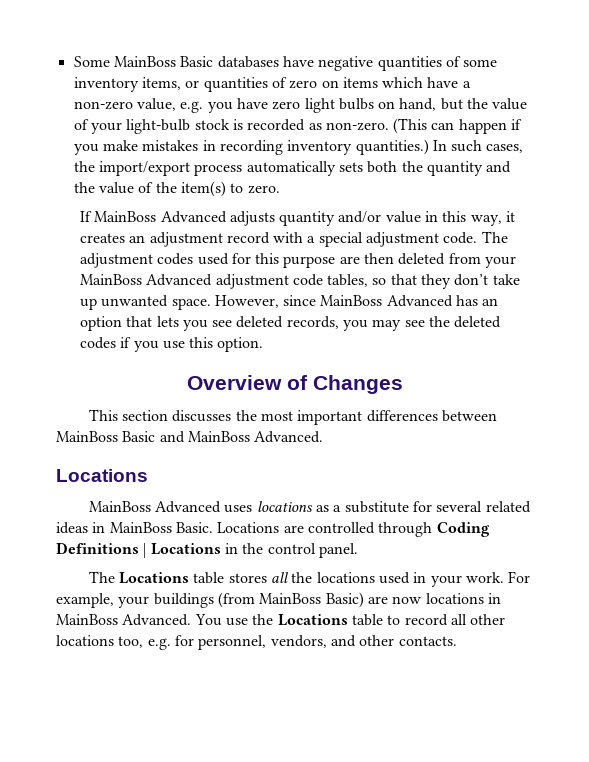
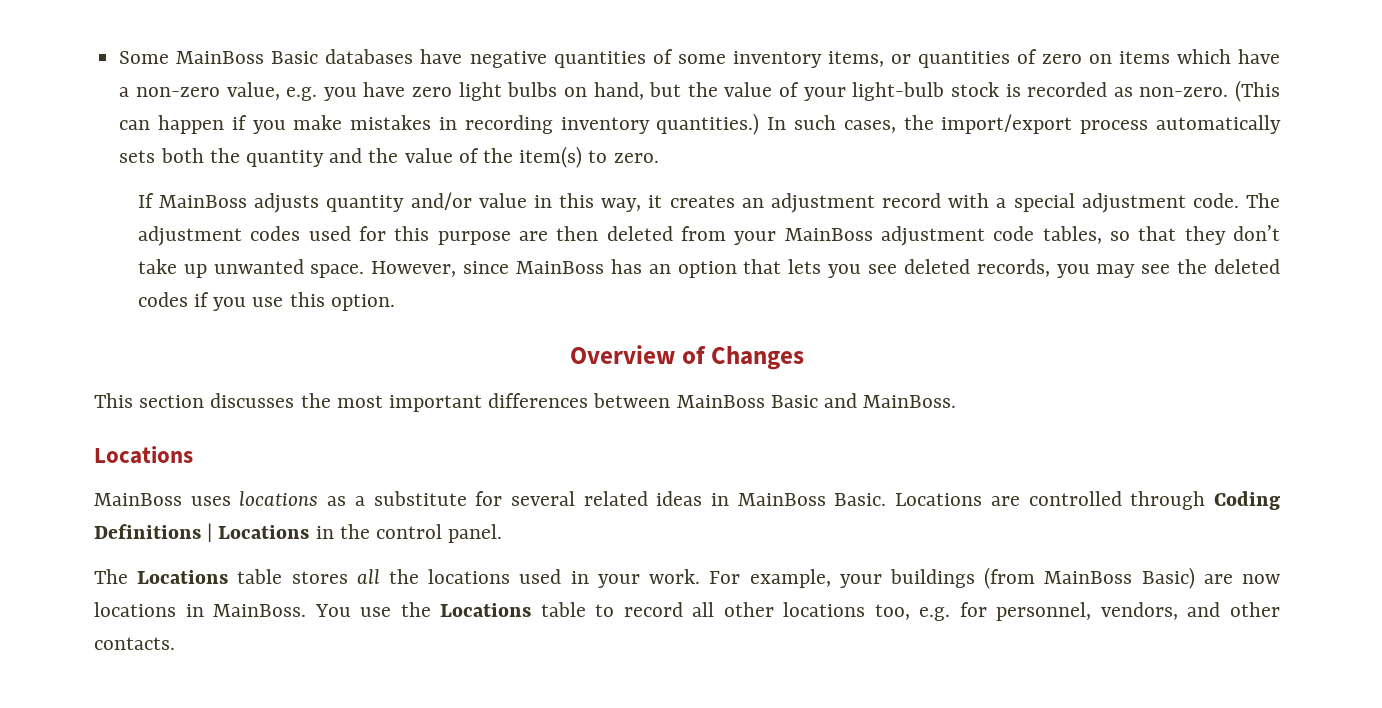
[160,211,227,223] Advanced -> (248, 201) none
[146,274,213,286] Advanced -> (873, 234) none
[386,295,453,307] Advanced -> (605, 267) none
[187,431,324,443] MainBoss Advanced. -> [863,395,957,408] MainBoss.
[154,501,221,513] Advanced -> (182, 499) none
[56,614,192,626] MainBoss Advanced. -> [213,604,307,617] MainBoss.

